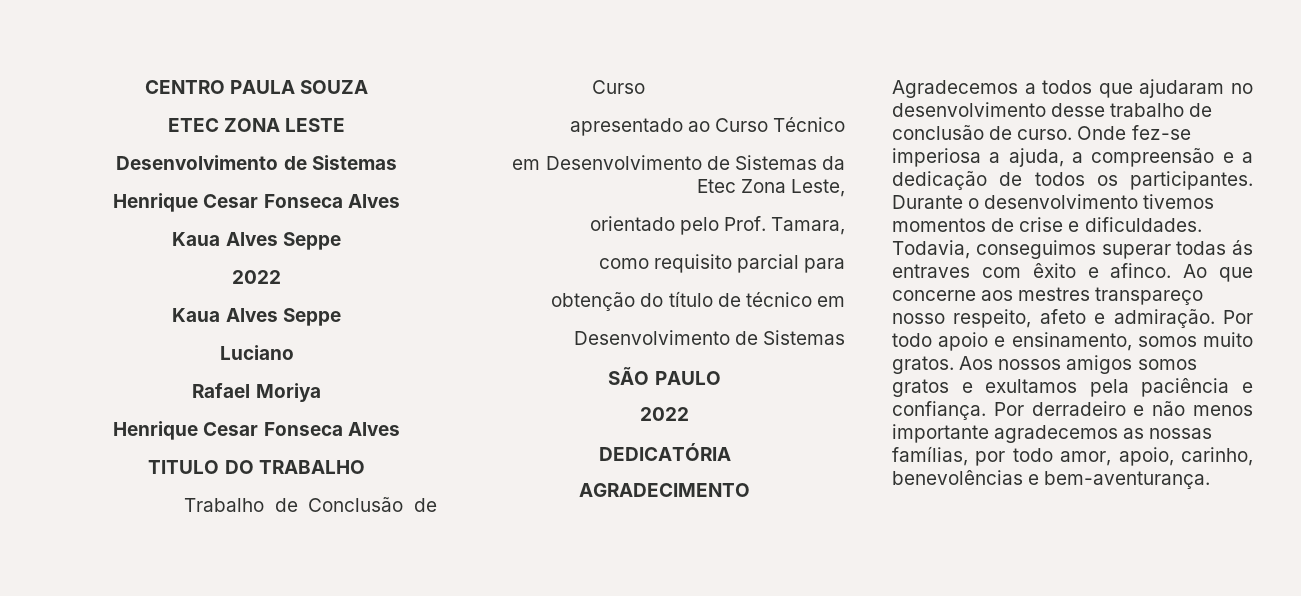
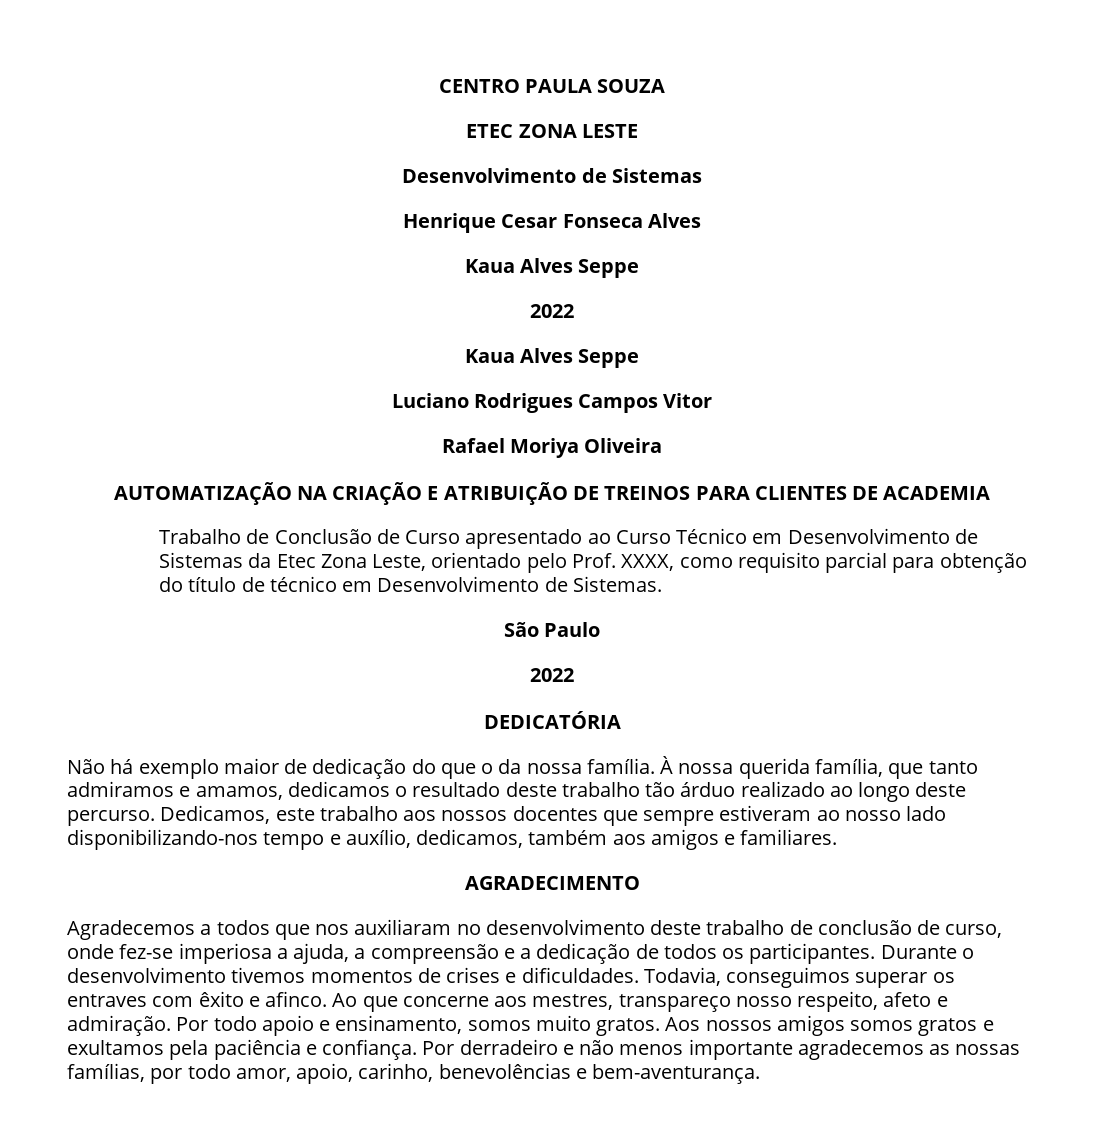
(294, 352) none -> [473,393,713,413] Rodrigues Campos Vitor
[113,421,400,440] [148,460,365,474] // Henrique Cesar Fonseca Alves // TITULO DO TRABALHO -> [584,438,663,453] [113,482,991,505] Oliveira // AUTOMATIZAÇÃO NA CRIAÇÃO E ATRIBUIÇÃO DE TREINOS PARA CLIENTES DE ACADEMIA
(646, 87) // -> (461, 537) none
(845, 124) // -> (748, 536) none
(845, 188) // -> (427, 562) none
[771,217,845,235] Tamara, // -> [621,554,675,571] XXXX,
(845, 265) // -> (935, 565) none
[573,330,845,345] [608,367,721,385] // Desenvolvimento de Sistemas // SÃO PAULO -> [377,576,662,592] [503,622,601,637] Desenvolvimento de Sistemas. // São Paulo
(731, 452) none -> [67,756,978,779] [67,781,967,802] [67,805,947,826] [67,829,838,850] // Não há exemplo maior de dedicação do que o da nossa família. À nossa querida família, que tanto admiramos e amamos, dedicamos o resultado deste trabalho tão árduo realizado ao longo deste percurso. Dedicamos, este trabalho aos nossos docentes que sempre estiveram ao nosso lado disponibilizando-nos tempo e auxílio, dedicamos, também aos amigos e familiares.
[1139,79,1225,98] ajudaram -> [315,919,452,935] nos auxiliaram
[1051,103,1106,117] desse -> [650,920,702,935] deste
[1017,126,1127,140] curso. Onde -> [945,924,1003,938] [67,944,114,959] curso, onde
[1019,217,1064,232] crise -> [446,967,501,983] crises
[1176,240,1253,255] todas ás -> [932,972,955,983] os
[1018,287,1091,301] mestres -> [532,994,614,1010] mestres,

